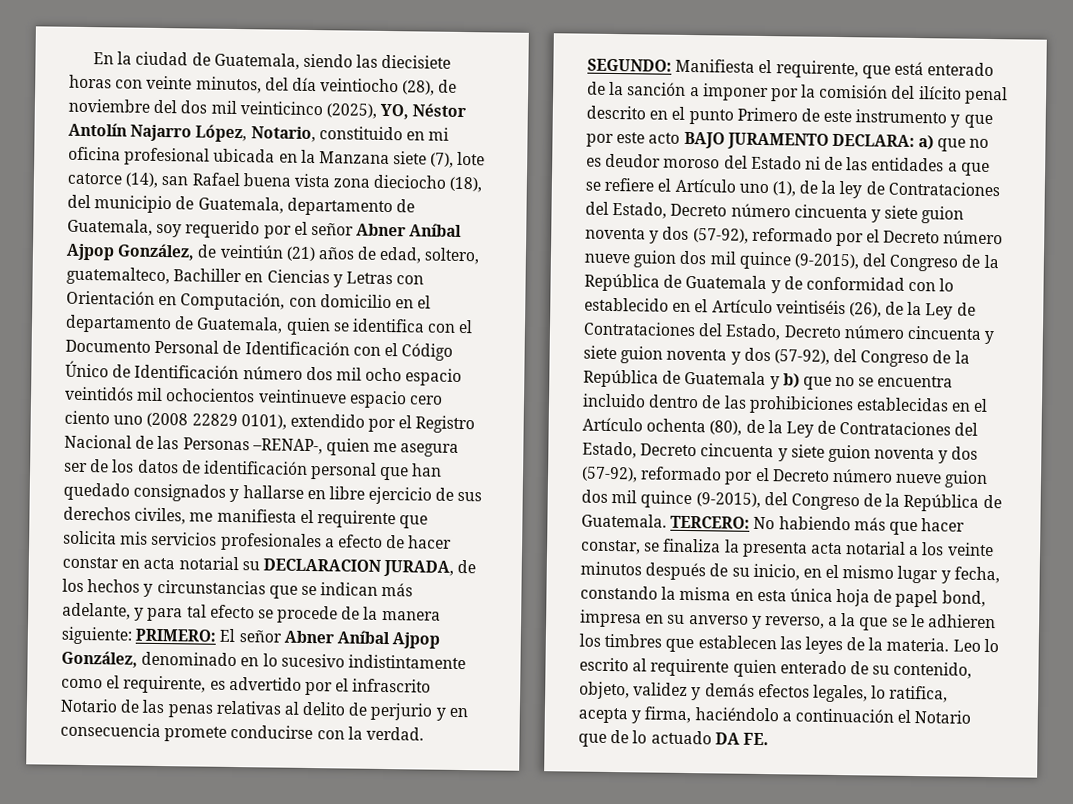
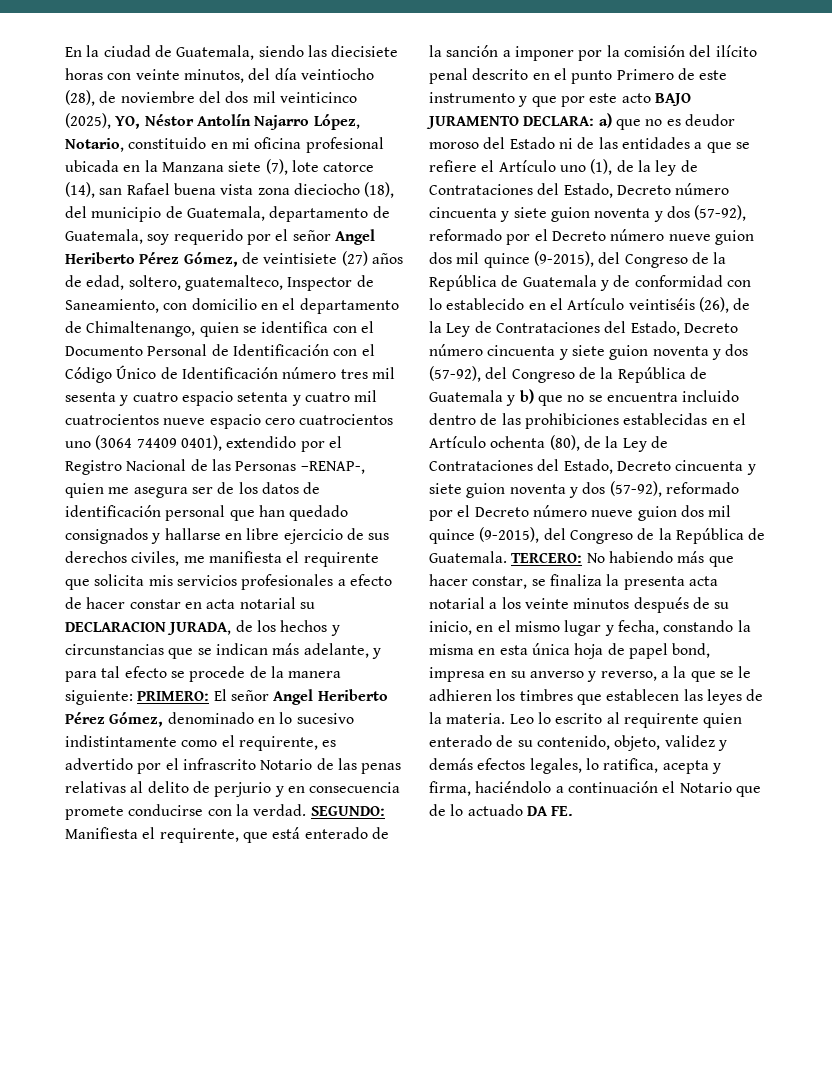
[356,223,463,237] [66,243,316,262] Abner Aníbal Ajpop González, de veintiún (21) -> [334,229,375,245] [65,251,368,267] Angel Heriberto Pérez Gómez, de veintisiete (27)
[173,268,425,288] [66,290,286,311] Bachiller en Ciencias y Letras con Orientación en Computación, -> [287,275,374,291] [65,299,159,313] Inspector de Saneamiento,
[196,316,284,334] Guatemala, -> [86,321,196,337] Chimaltenango,
[305,366,463,387] [64,386,443,409] [64,410,287,430] dos mil ocho espacio veintidós mil ochocientos veintinueve espacio cero ciento uno (2008 22829 0101), -> [340,367,395,379] [65,390,378,406] [65,414,394,429] [65,435,222,451] tres mil sesenta y cuatro espacio setenta y cuatro mil cuatrocientos nueve espacio cero cuatrocientos uno (3064 74409 0401),
[283,630,441,649] [61,650,138,668] Abner Aníbal Ajpop González, -> [273,689,388,705] [65,712,164,727] Angel Heriberto Pérez Gómez,

